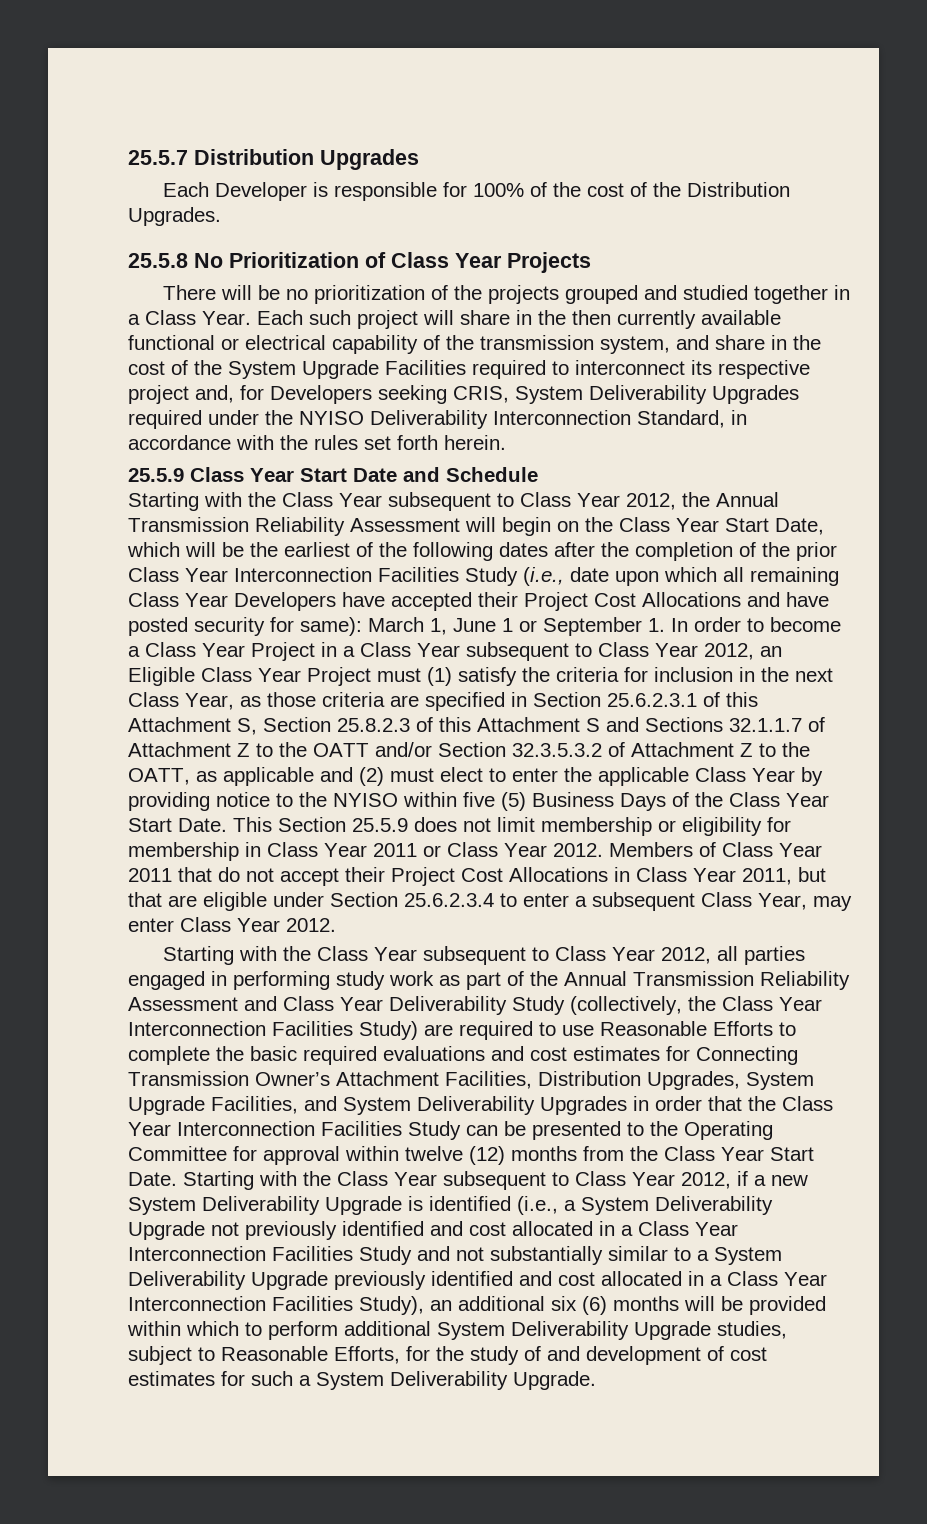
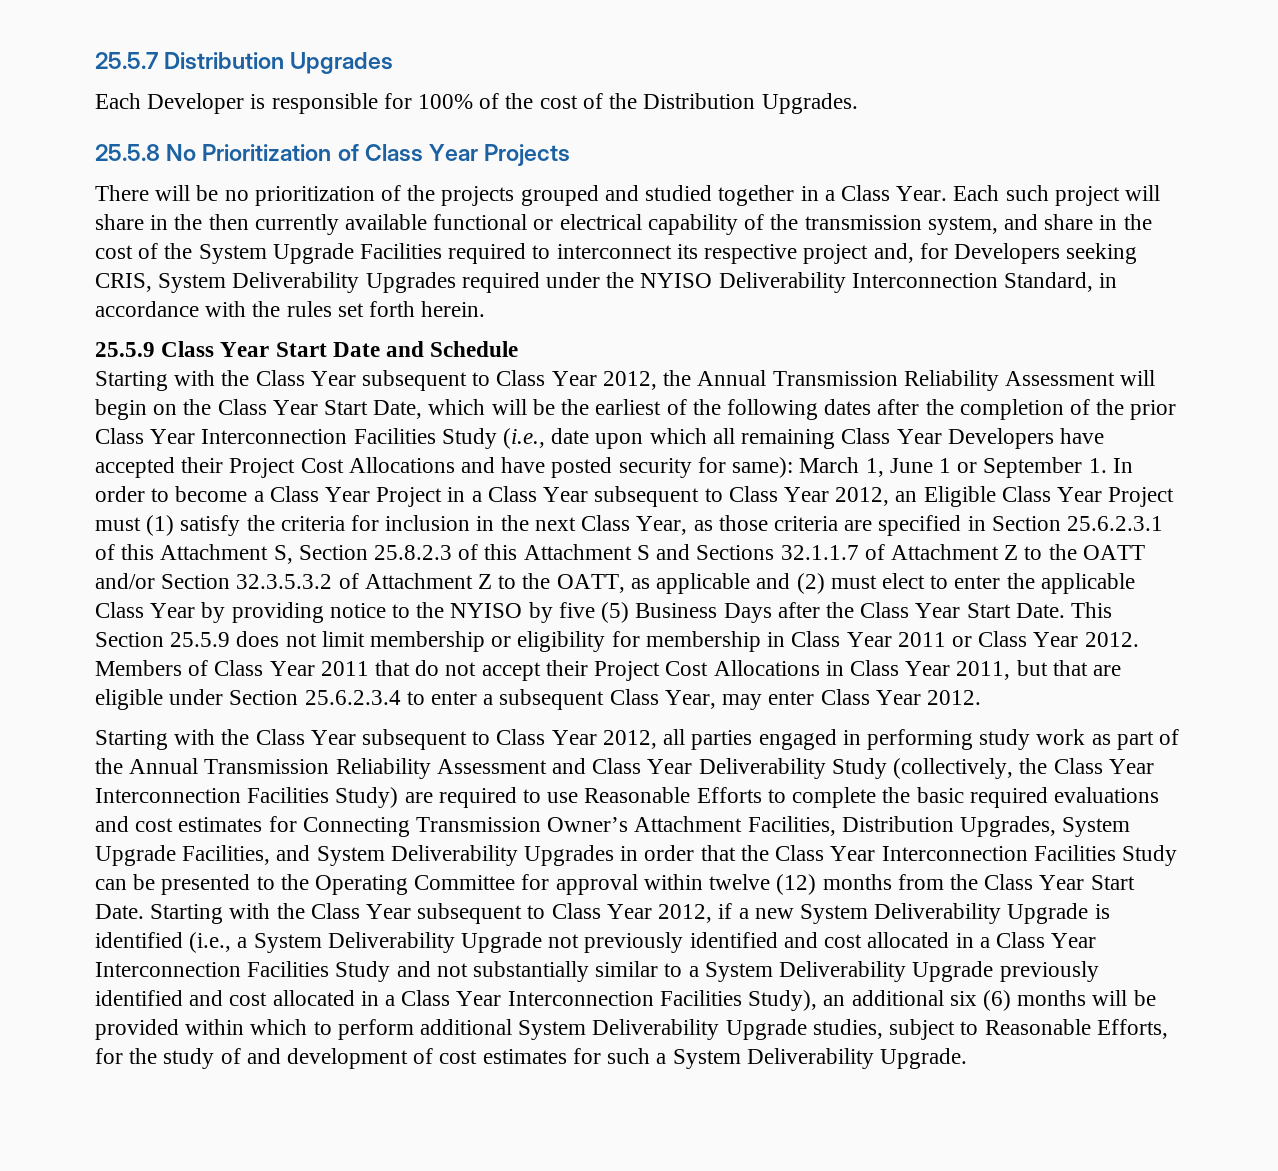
[403,792,457,807] within -> [528,602,553,623] by
[672,792,689,807] of -> [777,602,820,618] after

